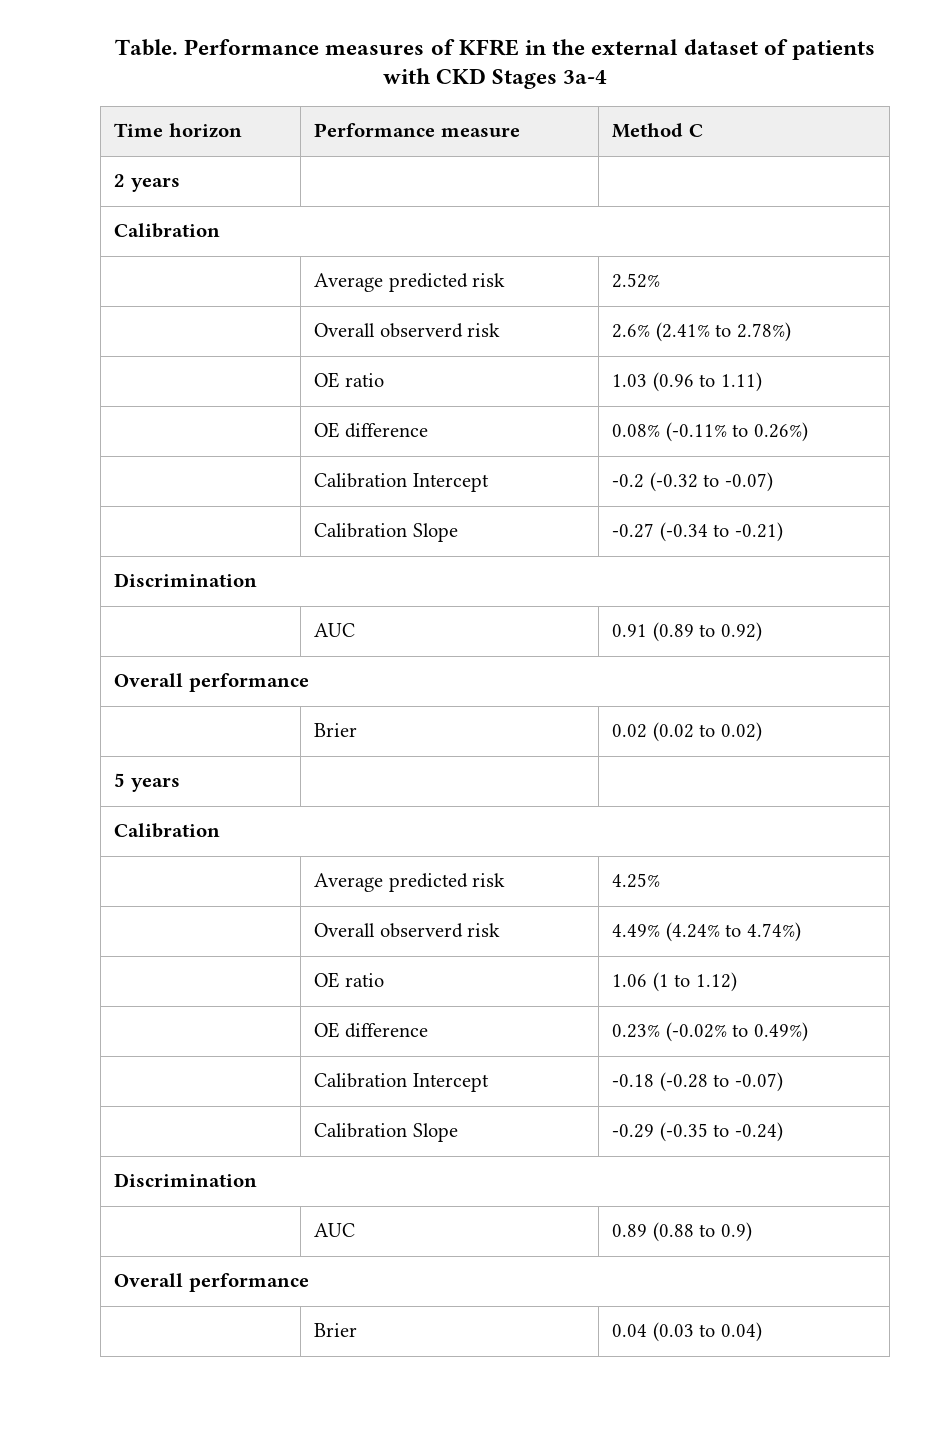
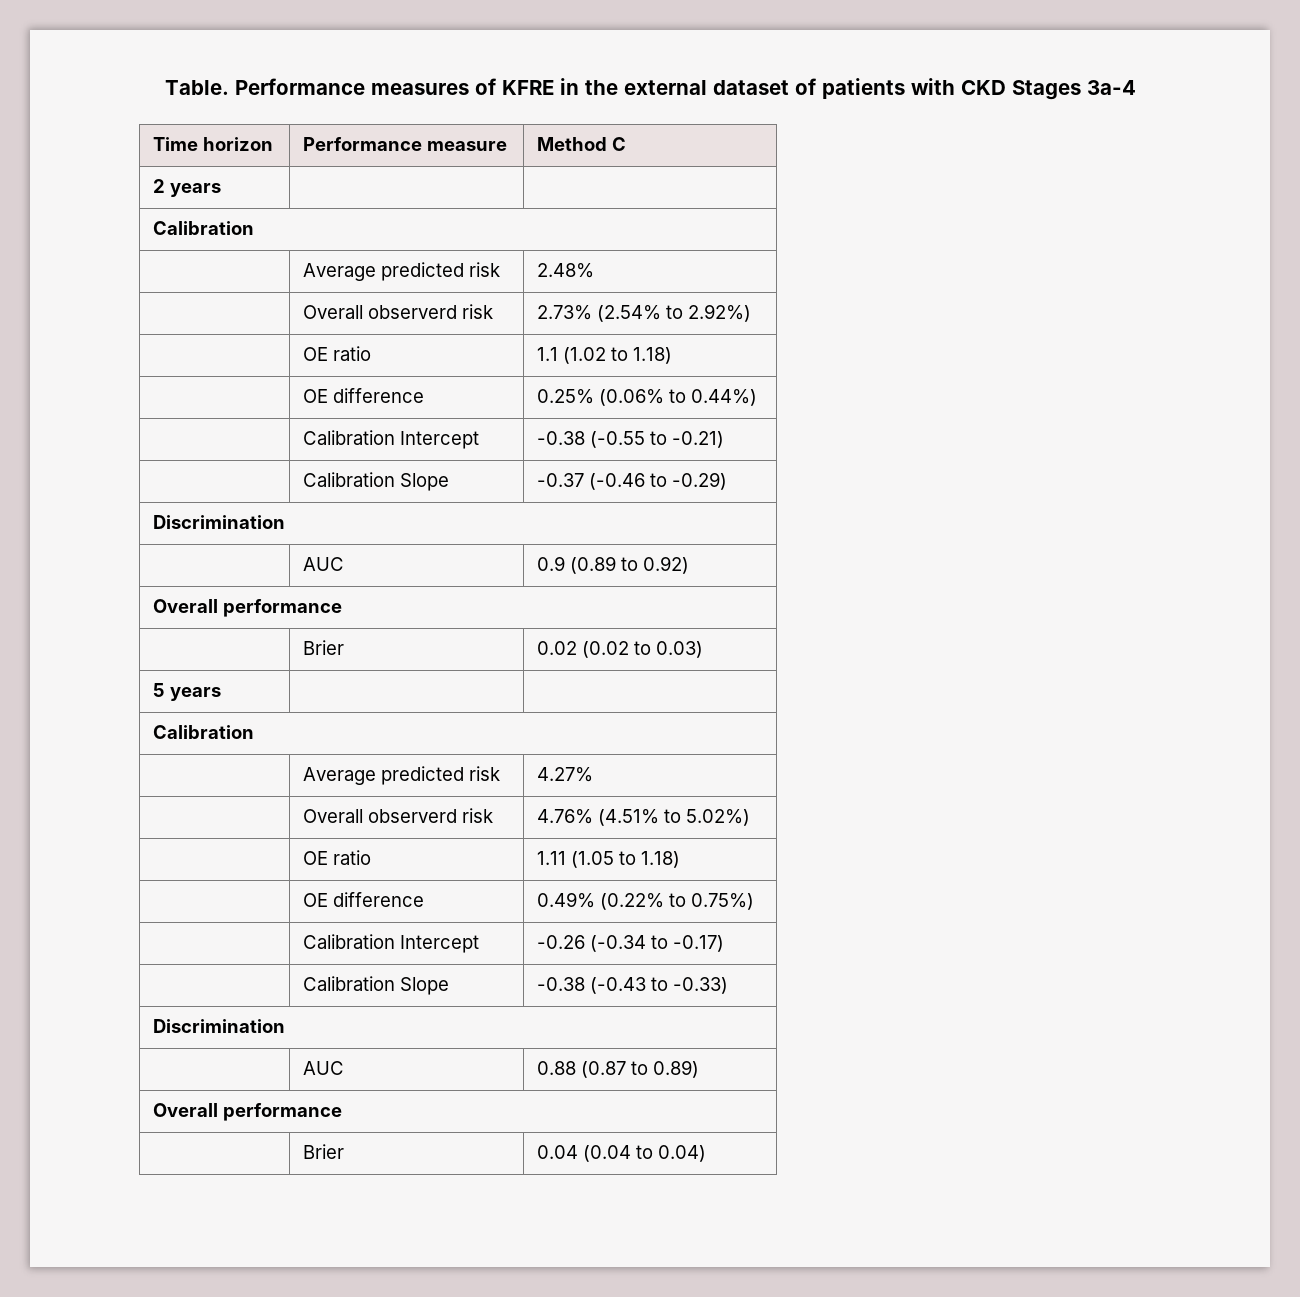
[612,273,661,288] [314,323,501,338] [612,322,791,342] [314,372,384,388] [612,372,762,392] [314,422,428,438] [612,422,808,442] [314,473,489,492] [612,472,773,492] [314,523,458,542] [612,522,783,542] [114,573,258,587] [314,623,356,637] [612,624,648,637] 2.52% // | Overall observerd risk | 2.6% (2.41% to 2.78%) // | OE ratio | 1.03 (0.96 to 1.11) // | OE difference | 0.08% (-0.11% to 0.26%) // | Calibration Intercept | -0.2 (-0.32 to -0.07) // | Calibration Slope | -0.27 (-0.34 to -0.21) // Discrimination // | AUC | 0.91 -> [536,263,594,278] [302,304,493,319] [536,304,751,322] [302,346,371,361] [536,347,672,364] [302,388,424,403] [536,389,757,406] [302,430,479,449] [536,431,724,448] [302,472,449,491] [536,472,727,490] [152,515,285,529] [302,557,344,571] [536,556,565,571] 2.48% // | Overall observerd risk | 2.73% (2.54% to 2.92%) // | OE ratio | 1.1 (1.02 to 1.18) // | OE difference | 0.25% (0.06% to 0.44%) // | Calibration Intercept | -0.38 (-0.55 to -0.21) // | Calibration Slope | -0.37 (-0.46 to -0.29) // Discrimination // | AUC | 0.9
[720,722,762,742] 0.02) -> [655,641,703,658] 0.03)
[612,873,661,888] [314,923,501,938] [612,922,801,942] [314,972,384,988] [612,972,737,992] [314,1022,428,1038] [612,1022,808,1042] [314,1073,489,1092] [612,1072,783,1092] [314,1123,458,1142] [612,1122,783,1142] [114,1173,258,1187] [314,1223,356,1237] [612,1222,752,1242] 4.25% // | Overall observerd risk | 4.49% (4.24% to 4.74%) // | OE ratio | 1.06 (1 to 1.12) // | OE difference | 0.23% (-0.02% to 0.49%) // | Calibration Intercept | -0.18 (-0.28 to -0.07) // | Calibration Slope | -0.29 (-0.35 to -0.24) // Discrimination // | AUC | 0.89 (0.88 to 0.9) -> [536,767,593,782] [302,808,493,823] [536,809,750,826] [302,850,371,865] [536,851,680,868] [302,892,424,907] [536,892,754,910] [302,934,479,953] [536,935,724,952] [302,976,449,995] [536,977,728,994] [152,1019,285,1033] [302,1061,344,1075] [536,1060,699,1078] 4.27% // | Overall observerd risk | 4.76% (4.51% to 5.02%) // | OE ratio | 1.11 (1.05 to 1.18) // | OE difference | 0.49% (0.22% to 0.75%) // | Calibration Intercept | -0.26 (-0.34 to -0.17) // | Calibration Slope | -0.38 (-0.43 to -0.33) // Discrimination // | AUC | 0.88 (0.87 to 0.89)
[652,1322,694,1342] (0.03 -> [582,1145,631,1162] (0.04

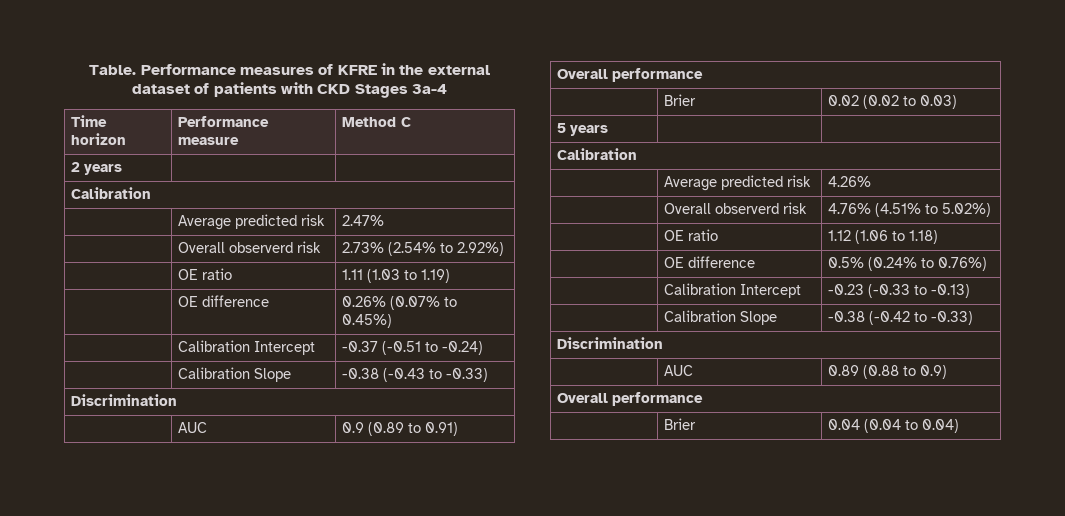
[536,263,594,278] 2.48% -> [342,215,385,226] 2.47%
[536,347,672,364] [302,388,424,403] [536,389,757,406] [302,430,479,449] [536,431,724,448] [302,472,449,491] [536,472,727,490] 1.1 (1.02 to 1.18) // | OE difference | 0.25% (0.06% to 0.44%) // | Calibration Intercept | -0.38 (-0.55 to -0.21) // | Calibration Slope | -0.37 (-0.46 to -0.29) -> [342,269,451,283] [178,295,270,307] [342,296,458,310] [342,314,393,328] [178,340,316,355] [342,341,484,355] [178,367,292,382] [342,368,489,382] 1.11 (1.03 to 1.19) // | OE difference | 0.26% (0.07% to 0.45%) // | Calibration Intercept | -0.37 (-0.51 to -0.24) // | Calibration Slope | -0.38 (-0.43 to -0.33)
[642,556,689,574] 0.92) -> [425,422,459,436] 0.91)
[536,767,593,782] 4.27% -> [828,176,872,187] 4.26%
[536,851,680,868] [302,892,424,907] [536,892,754,910] [302,934,479,953] [536,935,724,952] [302,976,449,995] [536,977,728,994] [152,1019,285,1033] [302,1061,344,1075] [536,1060,699,1078] 1.11 (1.05 to 1.18) // | OE difference | 0.49% (0.22% to 0.75%) // | Calibration Intercept | -0.26 (-0.34 to -0.17) // | Calibration Slope | -0.38 (-0.43 to -0.33) // Discrimination // | AUC | 0.88 (0.87 to 0.89) -> [828,230,939,244] [664,256,756,268] [828,257,988,271] [664,283,802,298] [828,284,971,298] [664,310,778,325] [828,311,974,325] [557,337,664,349] [664,365,694,376] [828,365,948,379] 1.12 (1.06 to 1.18) // | OE difference | 0.5% (0.24% to 0.76%) // | Calibration Intercept | -0.23 (-0.33 to -0.13) // | Calibration Slope | -0.38 (-0.42 to -0.33) // Discrimination // | AUC | 0.89 (0.88 to 0.9)

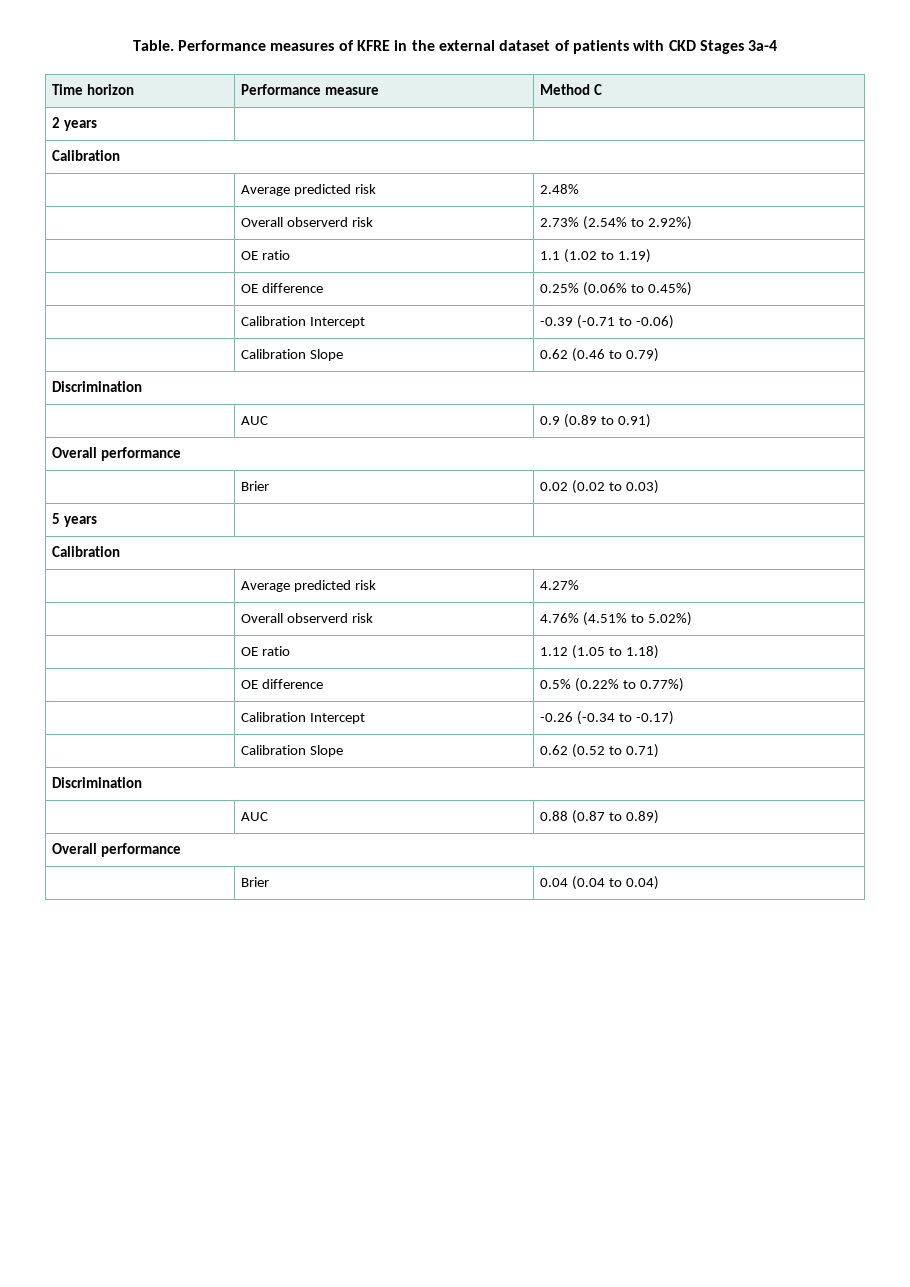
[342,215,385,226] 2.47% -> [539,184,579,194] 2.48%
[342,269,401,283] 1.11 (1.03 -> [539,249,597,263] 1.1 (1.02
[342,296,441,310] 0.26% (0.07% -> [539,282,627,296] 0.25% (0.06%
[342,341,484,355] [178,367,292,382] [342,368,489,382] -0.37 (-0.51 to -0.24) // | Calibration Slope | -0.38 (-0.43 to -0.33) -> [539,315,674,329] [240,349,343,361] [539,348,659,362] -0.39 (-0.71 to -0.06) // | Calibration Slope | 0.62 (0.46 to 0.79)
[828,176,872,187] 4.26% -> [539,580,579,590] 4.27%
[855,230,889,244] (1.06 -> [571,645,605,659] (1.05
[868,257,988,271] [664,283,802,298] [828,284,971,298] [664,310,778,325] [828,311,974,325] [557,337,664,349] [664,365,694,376] [828,365,948,379] (0.24% to 0.76%) // | Calibration Intercept | -0.23 (-0.33 to -0.13) // | Calibration Slope | -0.38 (-0.42 to -0.33) // Discrimination // | AUC | 0.89 (0.88 to 0.9) -> [574,678,684,692] [240,712,365,724] [539,711,674,725] [240,745,343,757] [539,744,659,758] [51,777,142,788] [240,812,268,821] [539,810,659,824] (0.22% to 0.77%) // | Calibration Intercept | -0.26 (-0.34 to -0.17) // | Calibration Slope | 0.62 (0.52 to 0.71) // Discrimination // | AUC | 0.88 (0.87 to 0.89)

